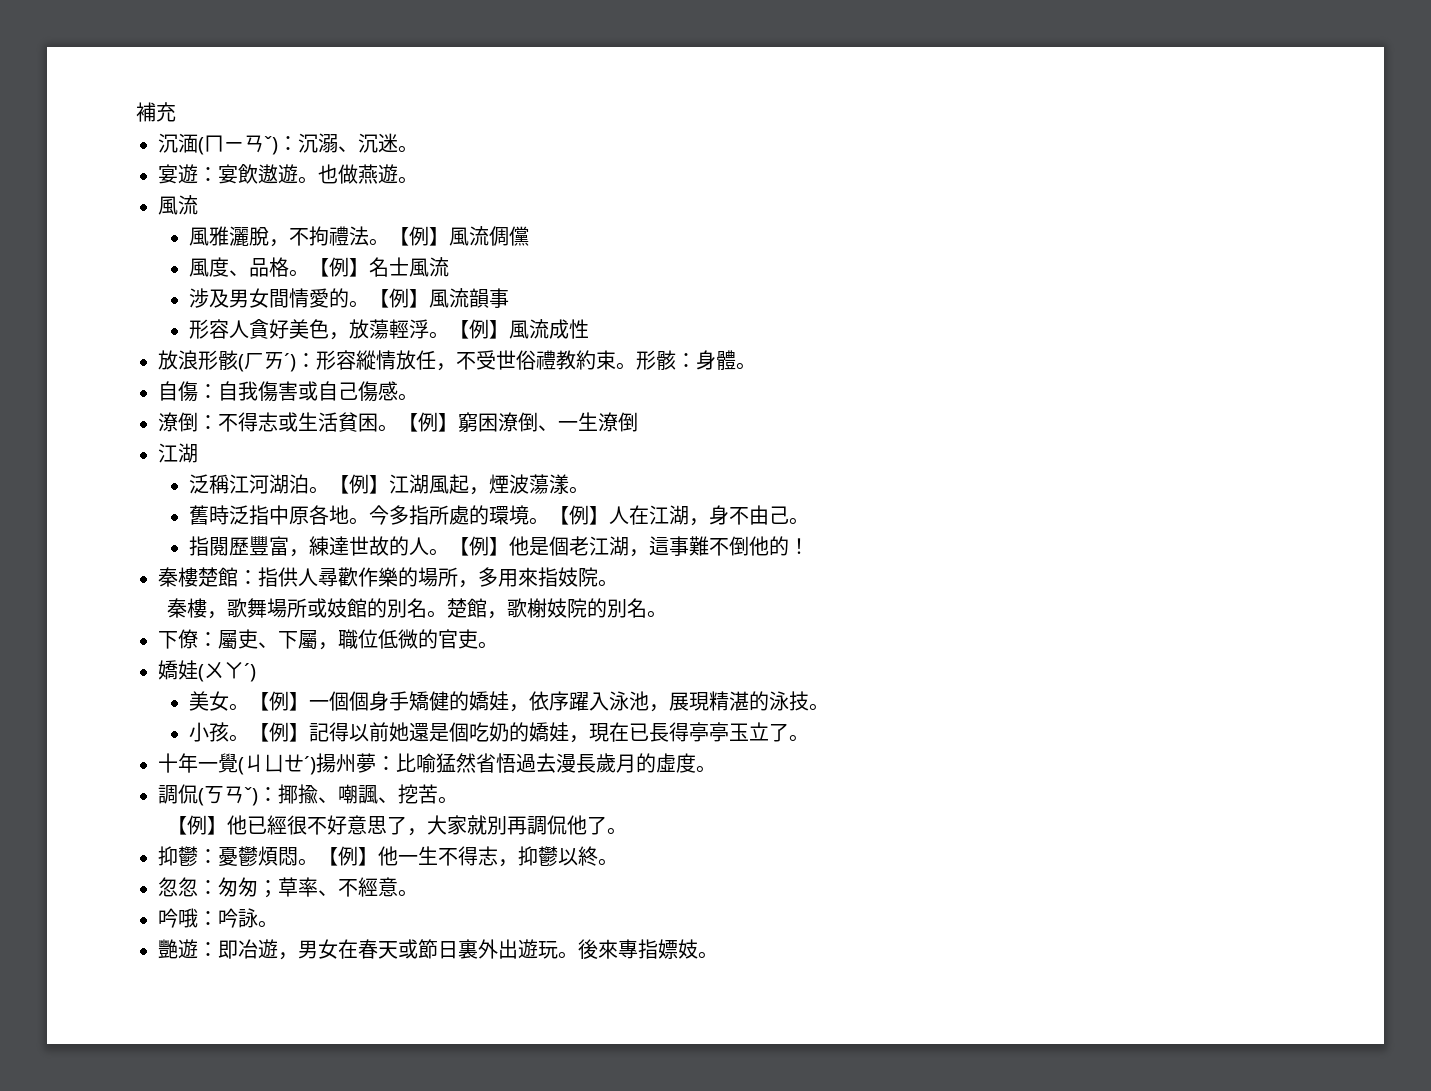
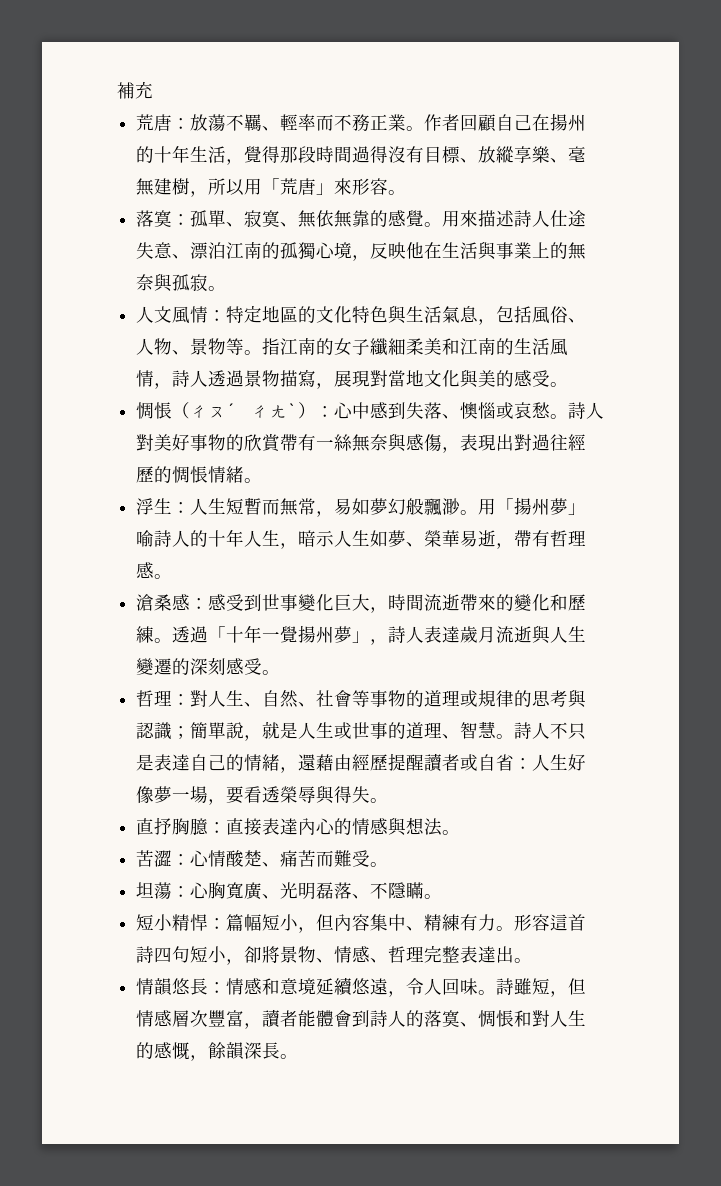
[158,133,418,155] [158,164,418,184] [158,195,198,215] [189,226,530,247] [189,257,450,277] [189,288,510,308] [189,319,590,340] [158,350,756,372] [158,381,418,402] [158,412,638,432] [158,443,198,463] [189,474,590,495] [189,505,810,526] [189,536,810,557] [158,567,618,588] [167,598,668,619] [158,629,498,650] [158,660,256,682] [189,691,830,712] [189,722,810,743] [158,753,716,775] [158,784,458,806] [167,815,628,836] [158,846,618,867] [158,877,418,898] [158,908,278,928] [158,939,698,960] 沉湎(ㄇㄧㄢˇ)：沉溺、沉迷。 // 宴遊：宴飲遨遊。也做燕遊。 // 風流 // 風雅灑脫，不拘禮法。【例】風流倜儻 // 風度、品格。【例】名士風流 // 涉及男女間情愛的。【例】風流韻事 // 形容人貪好美色，放蕩輕浮。【例】風流成性 // 放浪形骸(ㄏㄞˊ)：形容縱情放任，不受世俗禮教約束。形骸：身體。 // 自傷：自我傷害或自己傷感。 // 潦倒：不得志或生活貧困。【例】窮困潦倒、一生潦倒 // 江湖 // 泛稱江河湖泊。【例】江湖風起，煙波蕩漾。 // 舊時泛指中原各地。今多指所處的環境。【例】人在江湖，身不由己。 // 指閱歷豐富，練達世故的人。【例】他是個老江湖，這事難不倒他的！ // 秦樓楚館：指供人尋歡作樂的場所，多用來指妓院。 // 秦樓，歌舞場所或妓館的別名。楚館，歌榭妓院的別名。 // 下僚：屬吏、下屬，職位低微的官吏。 // 嬌娃(ㄨㄚˊ) // 美女。【例】一個個身手矯健的嬌娃，依序躍入泳池，展現精湛的泳技。 // 小孩。【例】記得以前她還是個吃奶的嬌娃，現在已長得亭亭玉立了。 // 十年一覺(ㄐㄩㄝˊ)揚州夢：比喻猛然省悟過去漫長歲月的虛度。 // 調侃(ㄎㄢˇ)：揶揄、嘲諷、挖苦。 // 【例】他已經很不好意思了，大家就別再調侃他了。 // 抑鬱：憂鬱煩悶。【例】他一生不得志，抑鬱以終。 // 忽忽：匆匆；草率、不經意。 // 吟哦：吟詠。 // 艷遊：即冶遊，男女在春天或節日裏外出遊玩。後來專指嫖妓 -> [136,113,587,132] [136,145,587,165] [136,178,407,197] [136,210,587,228] [136,241,587,261] [136,273,227,292] [136,305,587,325] [136,338,569,356] [136,369,569,389] [136,402,604,419] [136,433,587,453] [136,466,263,483] [136,497,587,517] [136,529,587,549] [136,562,173,579] [136,594,587,613] [136,625,587,645] [136,658,281,675] [136,689,588,708] [136,721,587,741] [136,753,587,773] [136,785,389,805] [136,817,461,836] [136,850,389,867] [136,882,443,900] [136,914,587,933] [136,945,533,965] [136,977,587,997] [136,1009,587,1029] [136,1042,281,1061] 荒唐：放蕩不羈、輕率而不務正業。作者回顧自己在揚州的十年生活，覺得那段時間過得沒有目標、放縱享樂、毫無建樹，所以用「荒唐」來形容。 // 落寞：孤單、寂寞、無依無靠的感覺。用來描述詩人仕途失意、漂泊江南的孤獨心境，反映他在生活與事業上的無奈與孤寂。 // 人文風情：特定地區的文化特色與生活氣息，包括風俗、人物、景物等。指江南的女子纖細柔美和江南的生活風情，詩人透過景物描寫，展現對當地文化與美的感受。 // 惆悵（ㄔㄡˊ ㄔㄤˋ）：心中感到失落、懊惱或哀愁。詩人對美好事物的欣賞帶有一絲無奈與感傷，表現出對過往經歷的惆悵情緒。 // 浮生：人生短暫而無常，易如夢幻般飄渺。用「揚州夢」喻詩人的十年人生，暗示人生如夢、榮華易逝，帶有哲理感。 // 滄桑感：感受到世事變化巨大，時間流逝帶來的變化和歷練。透過「十年一覺揚州夢」，詩人表達歲月流逝與人生變遷的深刻感受。 // 哲理：對人生、自然、社會等事物的道理或規律的思考與認識；簡單說，就是人生或世事的道理、智慧。詩人不只是表達自己的情緒，還藉由經歷提醒讀者或自省：人生好像夢一場，要看透榮辱與得失。 // 直抒胸臆：直接表達內心的情感與想法。 // 苦澀：心情酸楚、痛苦而難受。 // 坦蕩：心胸寬廣、光明磊落、不隱瞞。 // 短小精悍：篇幅短小，但內容集中、精練有力。形容這首詩四句短小，卻將景物、情感、哲理完整表達出。 // 情韻悠長：情感和意境延續悠遠，令人回味。詩雖短，但情感層次豐富，讀者能體會到詩人的落寞、惆悵和對人生的感慨，餘韻深長

